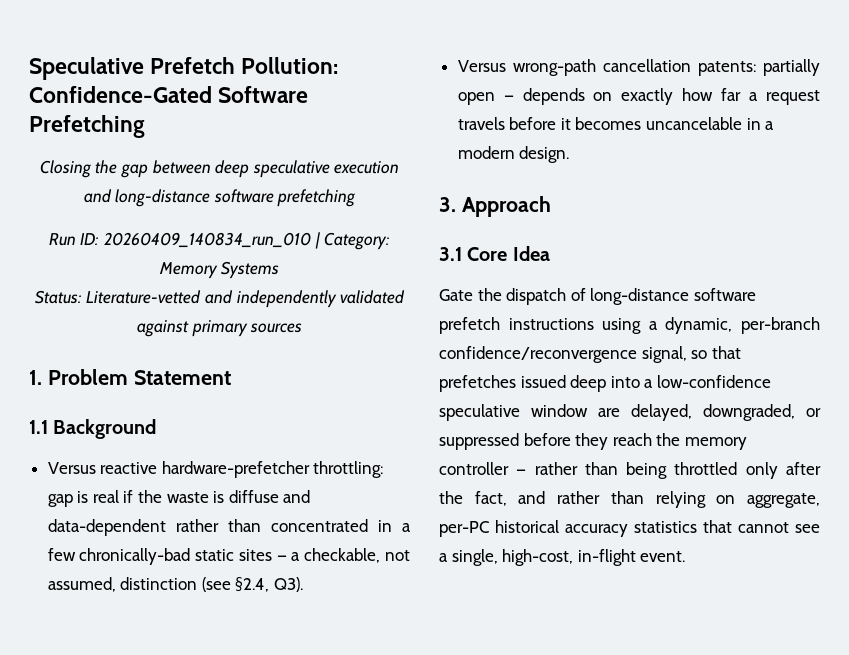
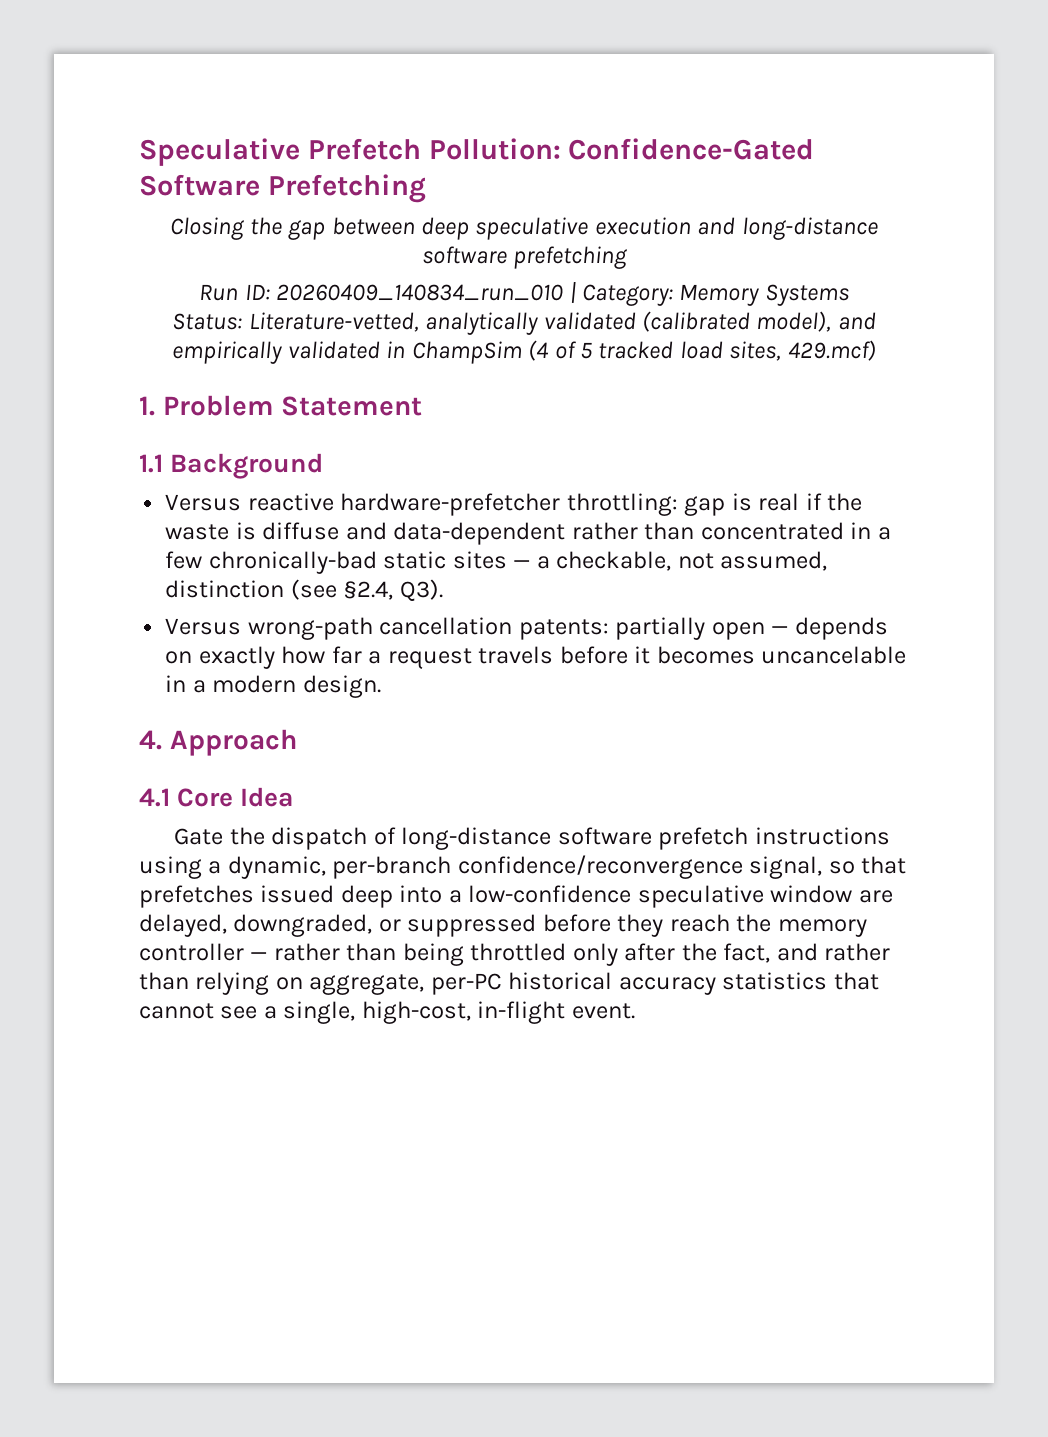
[86,290,406,308] [136,320,303,337] Literature-vetted and independently validated against primary sources -> [248,311,876,335] [172,340,876,364] Literature-vetted, analytically validated (calibrated model), and empirically validated in ChampSim (4 of 5 tracked load sites, 429.mcf)
[439,197,456,212] 3. -> [139,730,162,750] 4.
[439,247,462,261] 3.1 -> [139,788,170,807] 4.1

